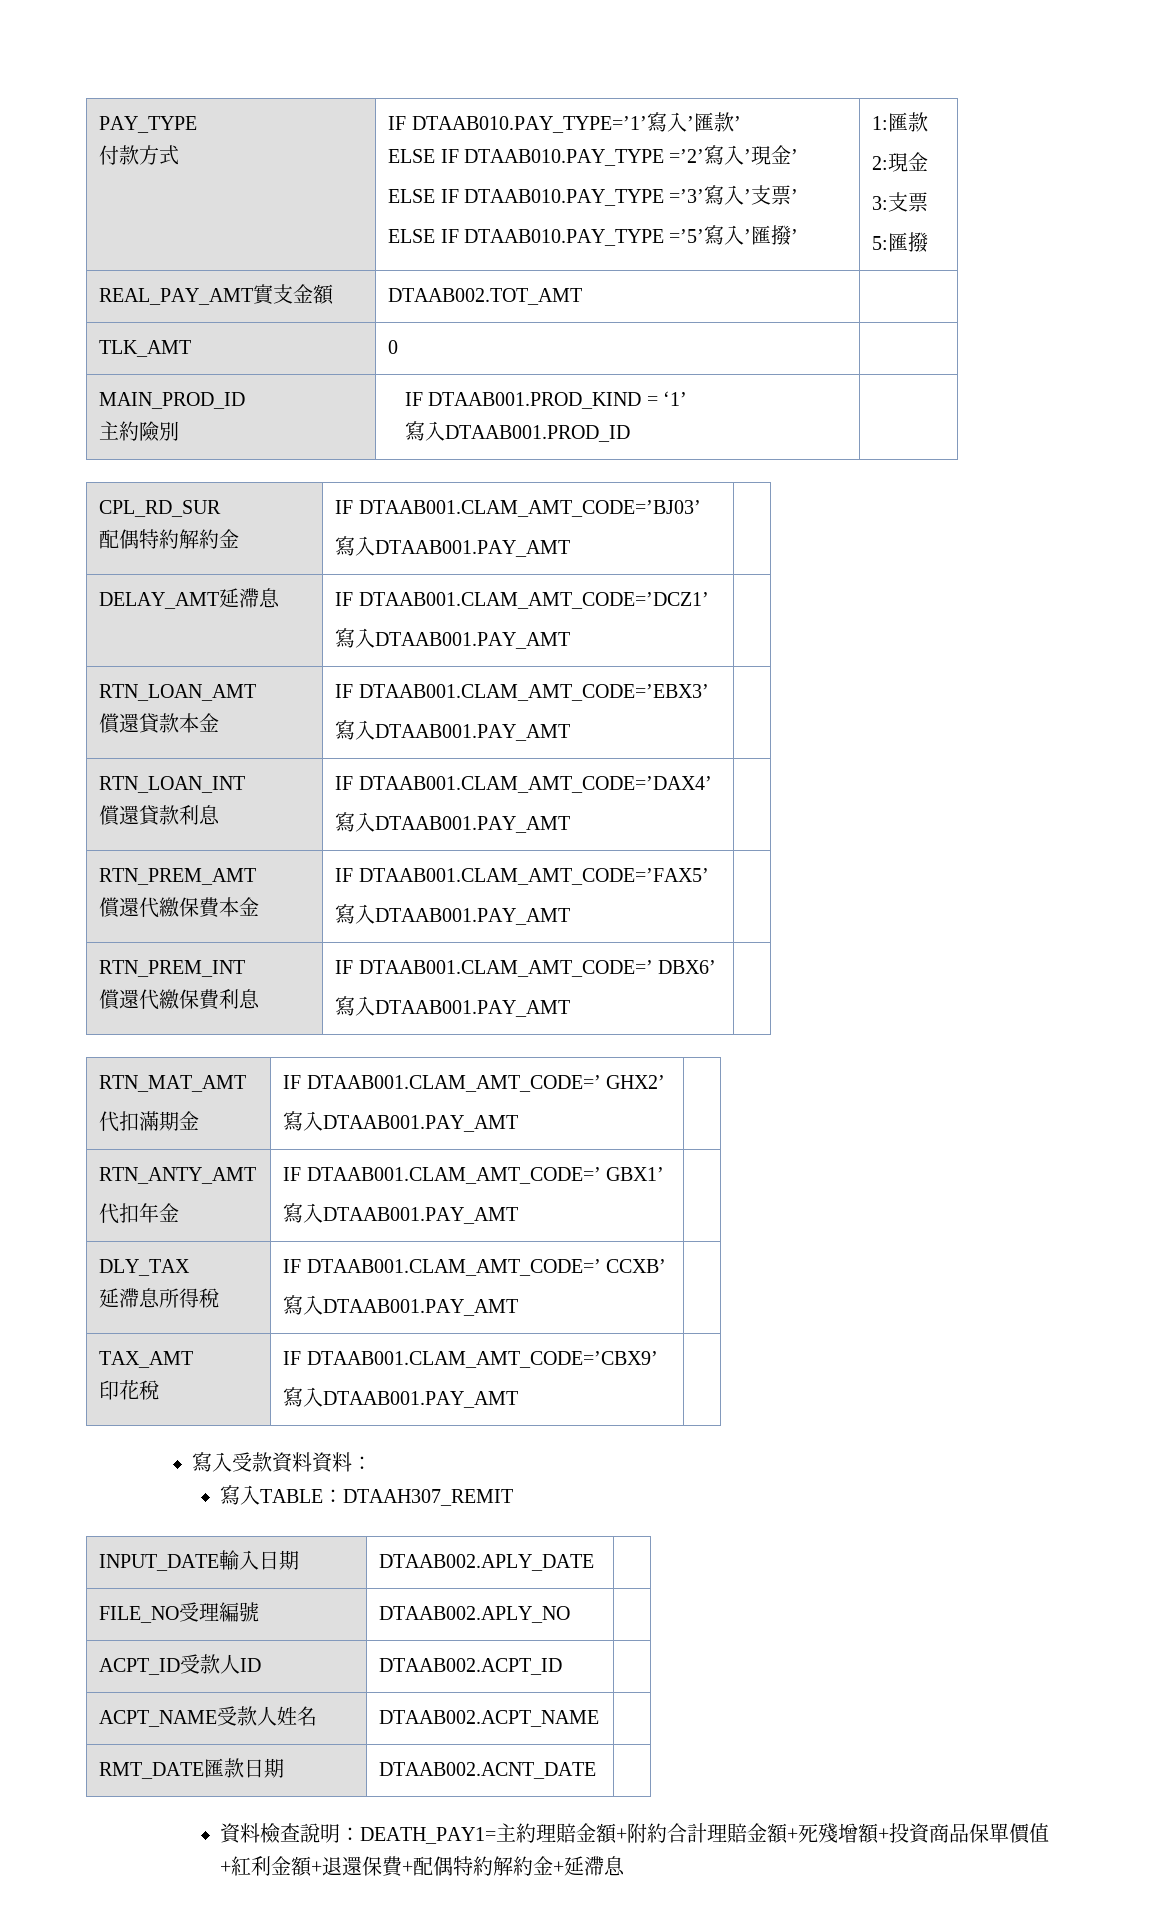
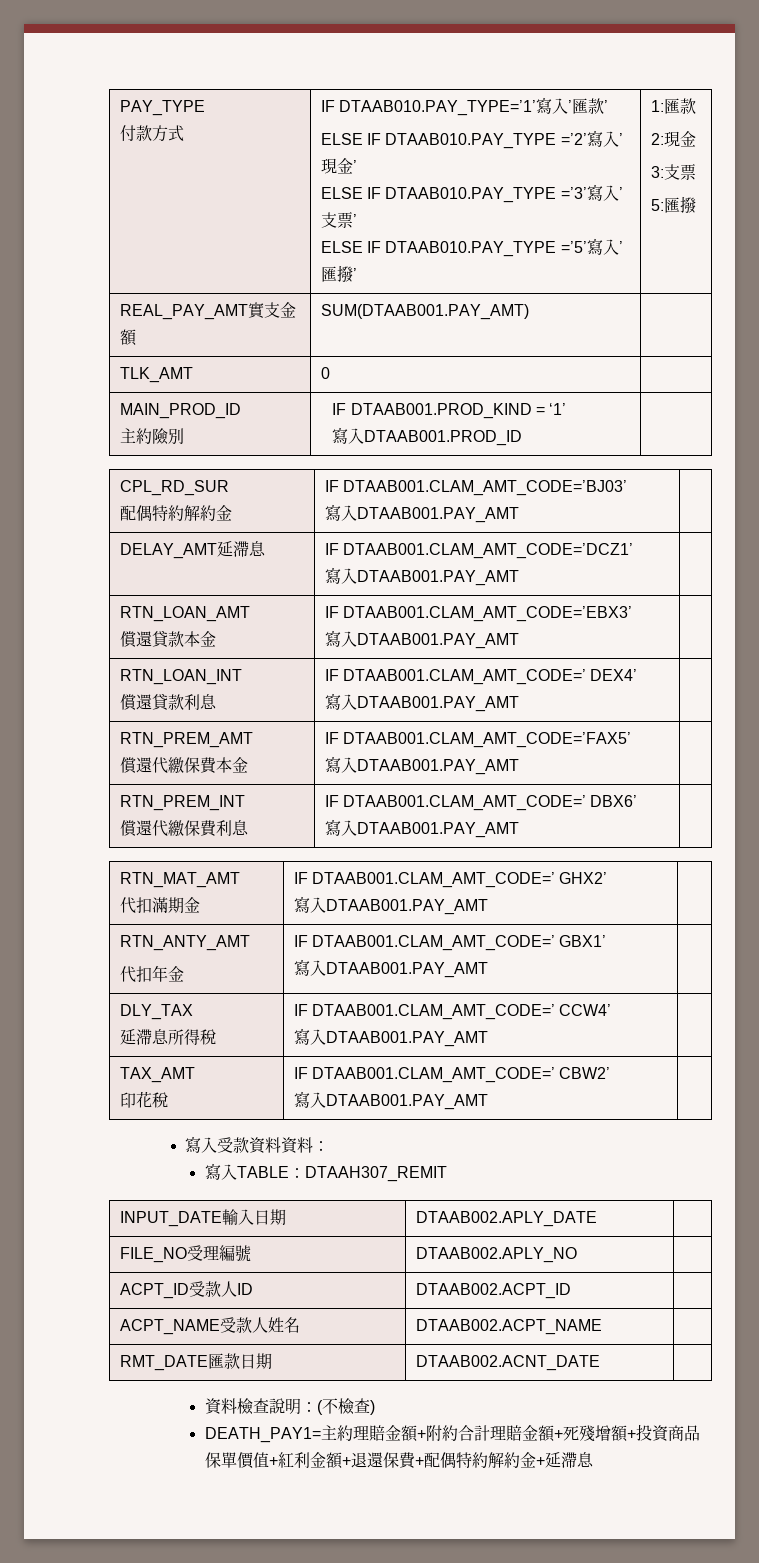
[388,288,583,305] DTAAB002.TOT_AMT -> [320,304,529,320] SUM(DTAAB001.PAY_AMT)
[358,776,712,793] DTAAB001.CLAM_AMT_CODE=’DAX4’ -> [343,669,638,685] DTAAB001.CLAM_AMT_CODE=’ DEX4’
[605,1259,666,1273] CCXB’ -> [559,1004,612,1016] CCW4’
[306,1351,658,1368] DTAAB001.CLAM_AMT_CODE=’CBX9’ -> [312,1067,611,1083] DTAAB001.CLAM_AMT_CODE=’ CBW2’
(360, 1834) none -> [316,1398,375,1415] (不檢查) //

